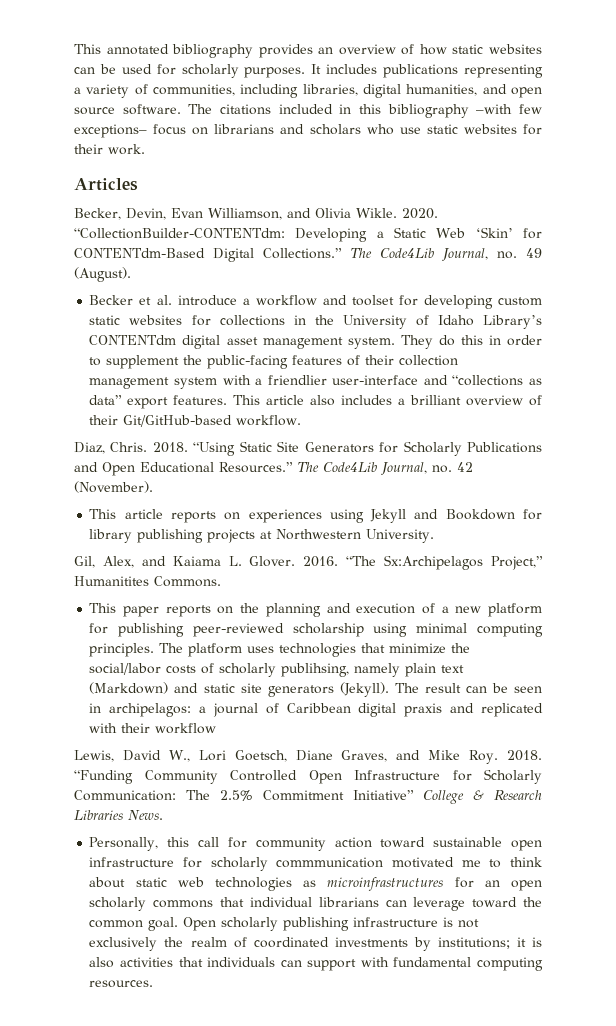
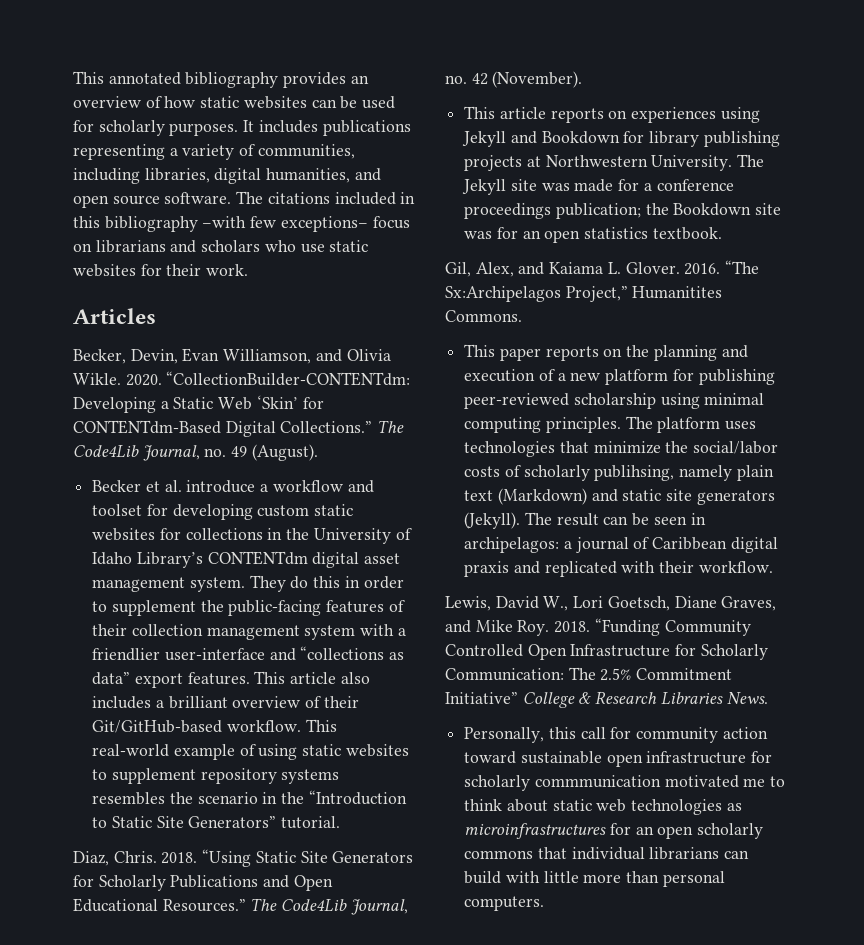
(302, 420) none -> [305,719,337,732] [92,744,409,760] [92,768,340,784] [92,790,407,805] [92,816,341,829] This real-world example of using static websites to supplement repository systems resembles the scenario in the “Introduction to Static Site Generators” tutorial.
(435, 536) none -> [737,154,765,167] [462,179,734,195] [464,203,782,219] [464,227,722,243] The Jekyll site was made for a conference proceedings publication; the Bookdown site was for an open statistics textbook.
[155,723,217,734] workflow -> [698,561,773,573] workflow.
[413,897,542,911] [89,917,480,931] [89,937,542,951] [89,957,543,971] [89,980,154,988] leverage toward the common goal. Open scholarly publishing infrastructure is not exclusively the realm of coordinated investments by institutions; it is also activities that individuals can support with fundamental computing resources. -> [464,871,725,887] [464,896,545,911] build with little more than personal computers.

